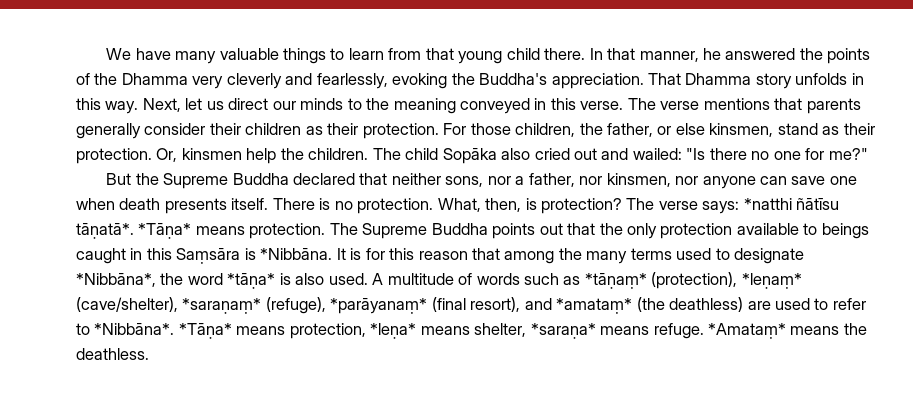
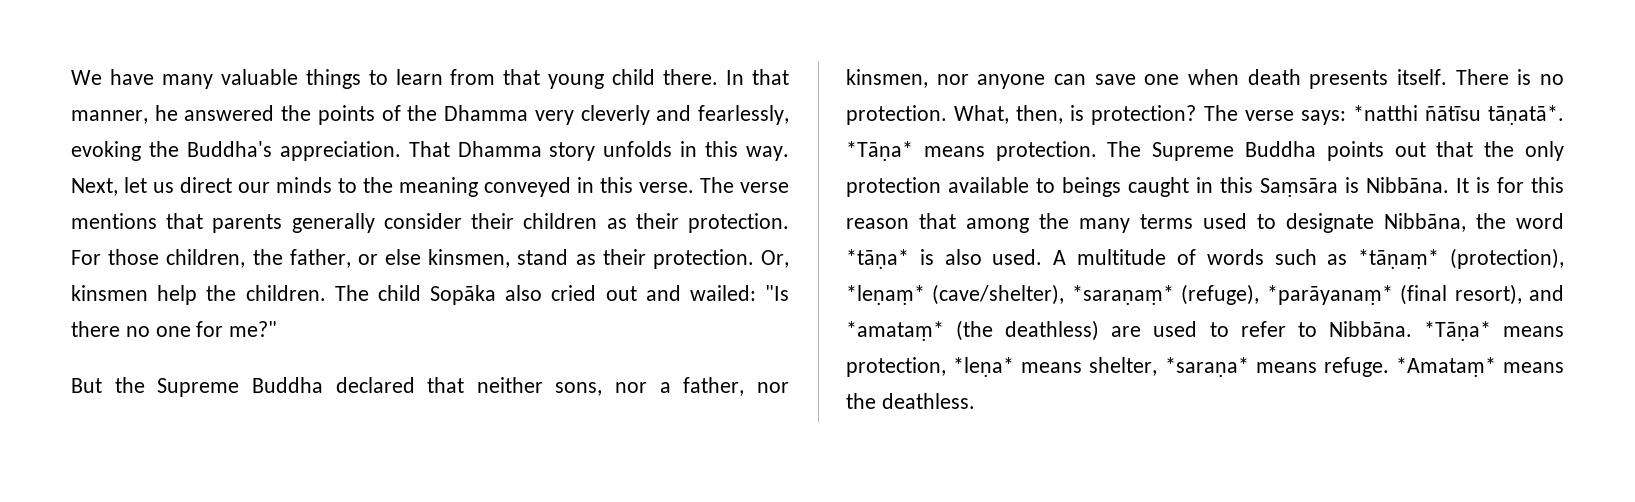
[260,248,333,260] *Nibbāna. -> [1366,177,1449,193] Nibbāna.
[76,273,156,287] *Nibbāna*, -> [1384,213,1466,232] Nibbāna,
[94,323,175,335] *Nibbāna*. -> [1328,321,1412,337] Nibbāna.

